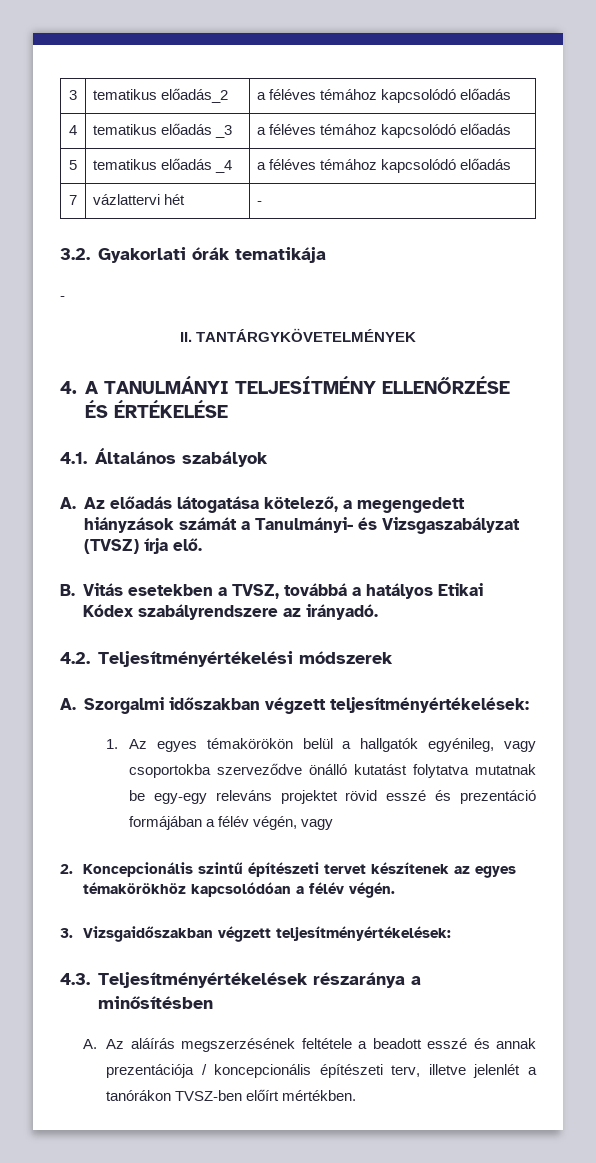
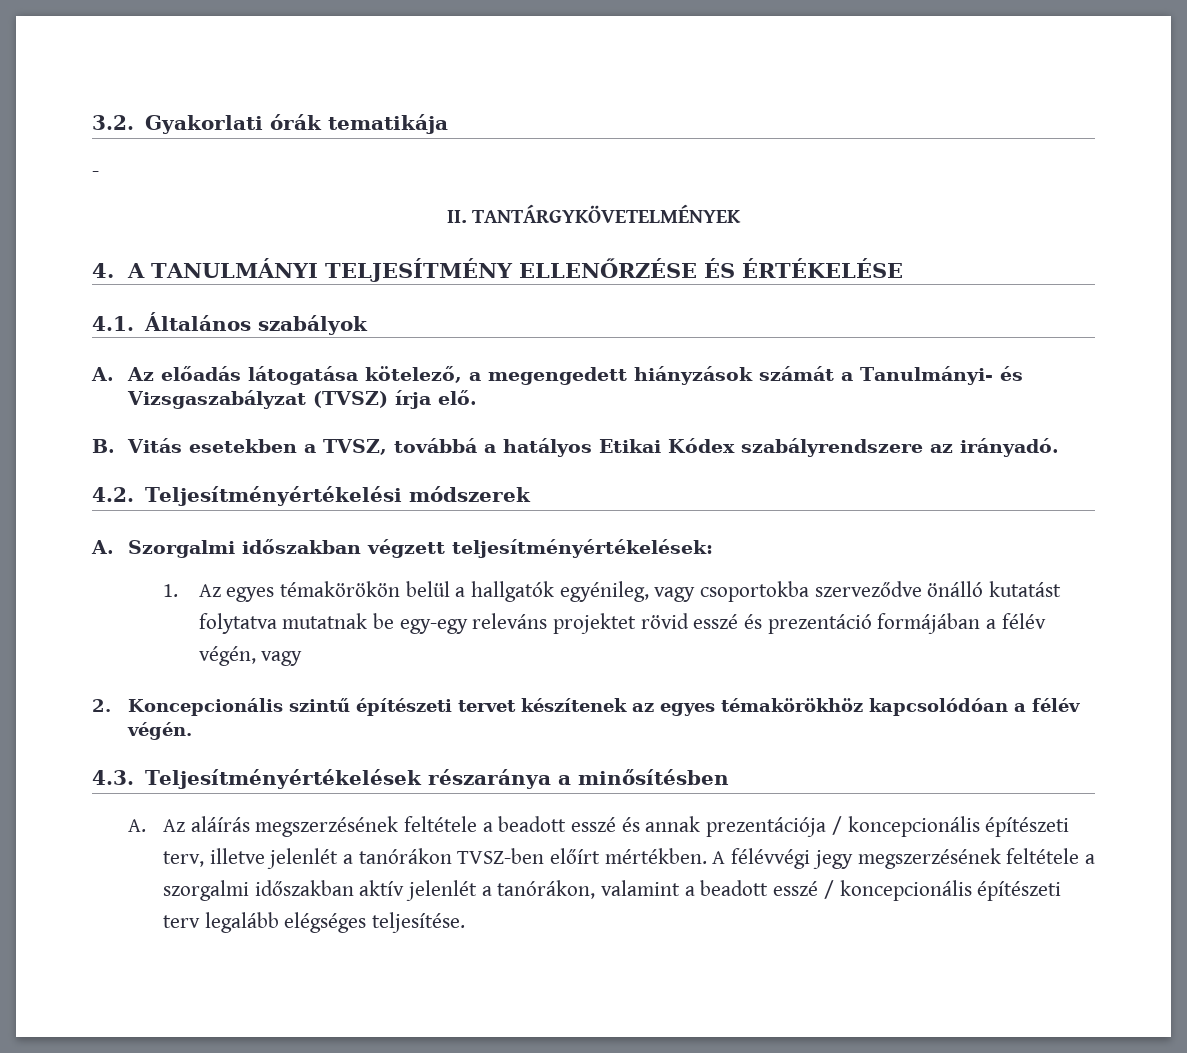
[69,90,77,100] [93,88,229,103] [257,88,512,103] [69,125,77,135] [93,123,233,138] [257,123,512,138] [69,160,77,170] [93,158,233,173] [257,158,512,173] [69,195,77,205] [93,194,186,205] [257,201,263,205] 3 | tematikus előadás_2 | a féléves témához kapcsolódó előadás // 4 | tematikus előadás _3 | a féléves témához kapcsolódó előadás // 5 | tematikus előadás _4 | a féléves témához kapcsolódó előadás // 7 | vázlattervi hét | - // -> (92, 122) none
[60,926,452,942] // 3. Vizsgaidőszakban végzett teljesítményértékelések: -> (192, 731) none
(357, 1095) none -> [712,848,1095,869] [163,880,1062,901] [163,912,466,933] A félévvégi jegy megszerzésének feltétele a szorgalmi időszakban aktív jelenlét a tanórákon, valamint a beadott esszé / koncepcionális építészeti terv legalább elégséges teljesítése.

